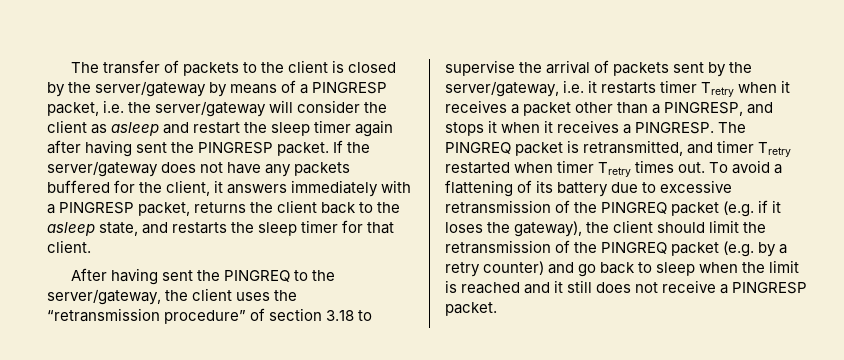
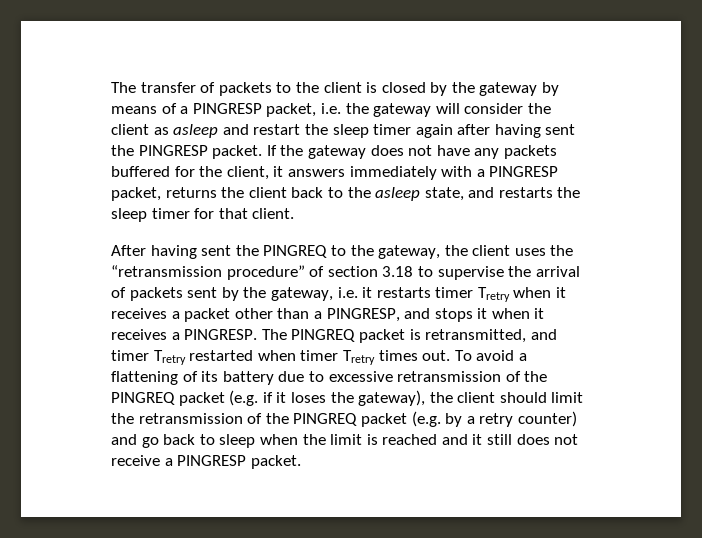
[95,81,207,97] server/gateway -> [479,82,538,96] gateway
[155,101,267,117] server/gateway -> [373,103,432,117] gateway
[47,161,158,177] server/gateway -> [307,145,366,159] gateway
[47,289,161,305] server/gateway, -> [378,245,441,259] gateway,
[445,81,559,97] server/gateway, -> [270,287,333,301] gateway,

